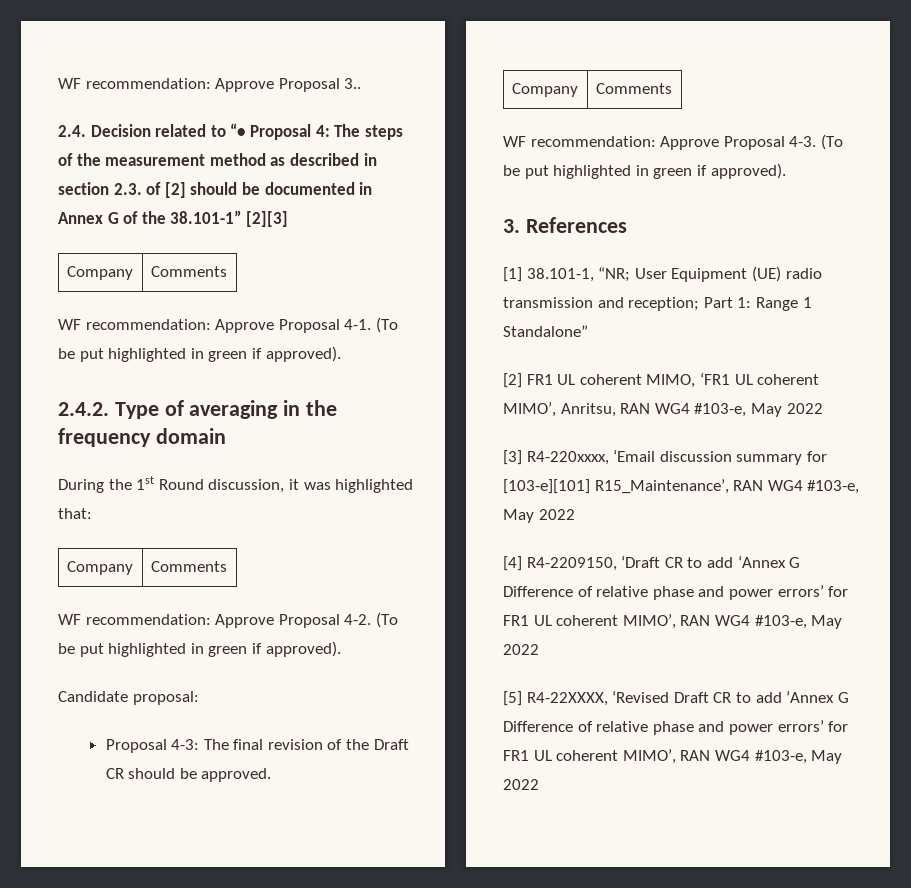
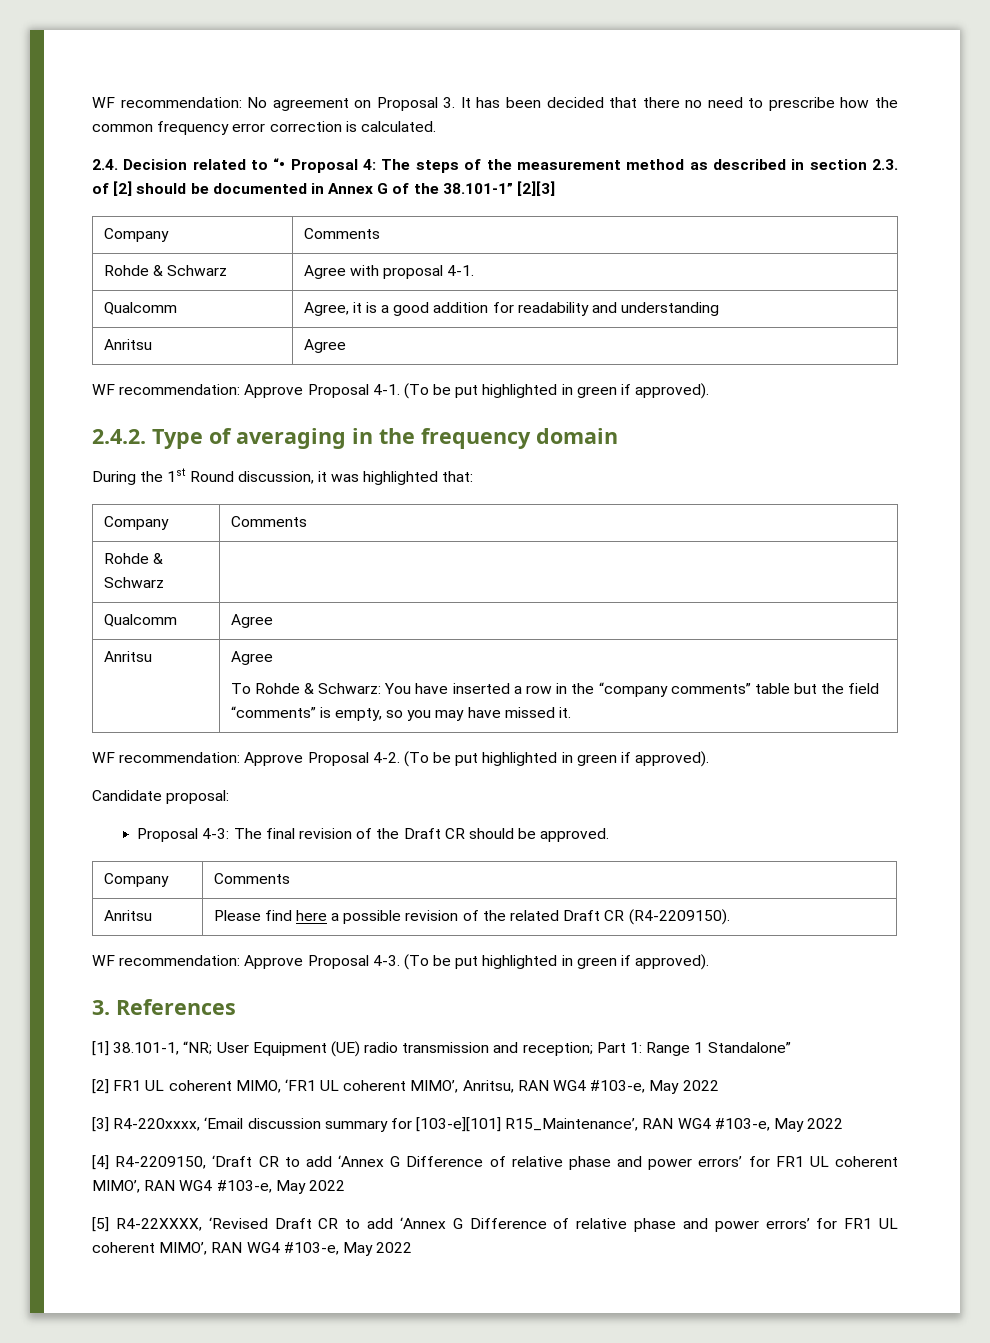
[58,78,362,92] WF recommendation: Approve Proposal 3.. -> [92,97,898,111] [92,121,436,135] WF recommendation: No agreement on Proposal 3. It has been decided that there no need to prescribe how the common frequency error correction is calculated.
(227, 271) none -> [103,265,227,276] [303,265,475,279] [103,302,177,315] [303,302,720,316] [103,339,152,350] [303,339,346,353] // Rohde & Schwarz | Agree with proposal 4-1. // Qualcomm | Agree, it is a good addition for readability and understanding // Anritsu | Agree
(227, 566) none -> [103,553,163,564] [103,577,164,588] [103,614,177,627] [230,614,273,628] [103,651,152,662] [230,651,273,665] [230,682,880,697] [230,706,571,721] // Rohde & Schwarz | // Qualcomm | Agree // Anritsu | Agree // To Rohde & Schwarz: You have inserted a row in the “company comments” table but the field “comments” is empty, so you may have missed it.
(672, 88) none -> [103,910,152,921] [213,909,730,925] // Anritsu | Please find here a possible revision of the related Draft CR (R4-2209150).

